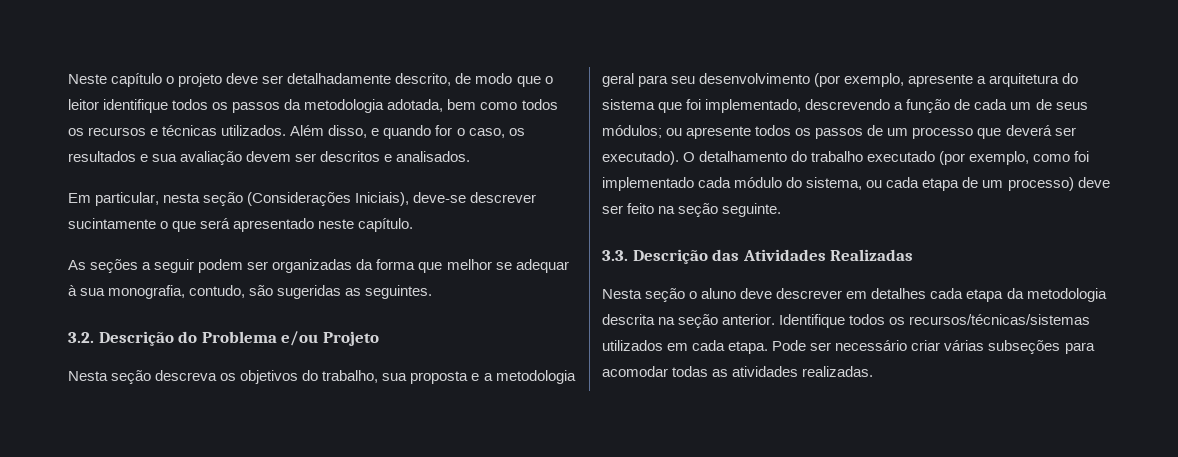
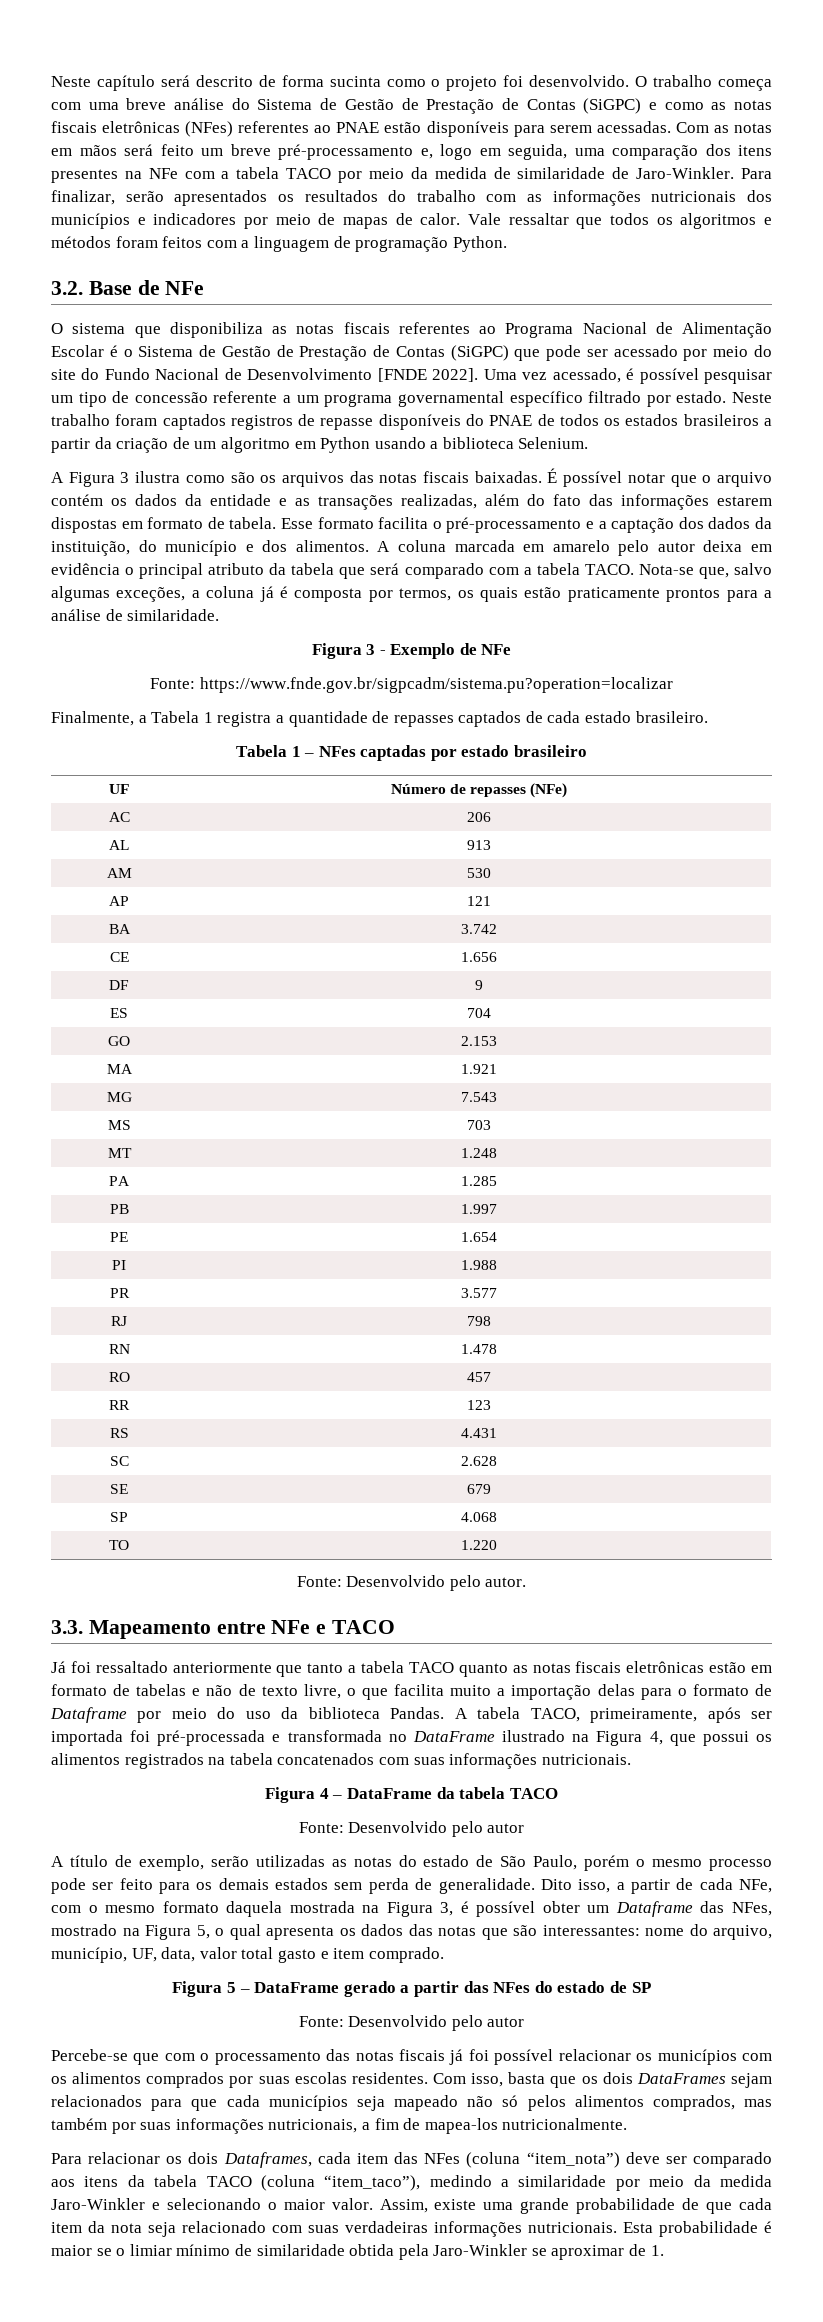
[166,73,553,87] [68,99,558,113] [68,125,525,139] [68,151,471,165] [68,192,537,206] [68,218,414,232] [68,259,569,273] [68,285,433,299] [68,331,379,346] [68,370,576,384] [602,73,1079,87] [602,99,1088,113] [602,125,1076,139] [602,151,1090,165] [602,177,1110,191] [602,203,782,217] [602,249,914,264] [602,288,1107,302] [602,314,1091,328] [602,340,1095,354] [602,366,874,377] o projeto deve ser detalhadamente descrito, de modo que o leitor identifique todos os passos da metodologia adotada, bem como todos os recursos e técnicas utilizados. Além disso, e quando for o caso, os resultados e sua avaliação devem ser descritos e analisados. // Em particular, nesta seção (Considerações Iniciais), deve-se descrever sucintamente o que será apresentado neste capítulo. // As seções a seguir podem ser organizadas da forma que melhor se adequar à sua monografia, contudo, são sugeridas as seguintes. // 3.2. Descrição do Problema e/ou Projeto // Nesta seção descreva os objetivos do trabalho, sua proposta e a metodologia geral para seu desenvolvimento (por exemplo, apresente a arquitetura do sistema que foi implementado, descrevendo a função de cada um de seus módulos; ou apresente todos os passos de um processo que deverá ser executado). O detalhamento do trabalho executado (por exemplo, como foi implementado cada módulo do sistema, ou cada etapa de um processo) deve ser feito na seção seguinte. // 3.3. Descrição das Atividades Realizadas // Nesta seção o aluno deve descrever em detalhes cada etapa da metodologia descrita na seção anterior. Identifique todos os recursos/técnicas/sistemas utilizados em cada etapa. Pode ser necessário criar várias subseções para acomodar todas as atividades realizadas. -> [160,75,773,91] [51,98,772,114] [51,121,773,137] [51,144,772,160] [51,167,773,183] [51,190,772,206] [51,213,772,229] [51,236,507,252] [51,280,205,295] [51,322,772,338] [51,345,772,361] [51,368,772,384] [51,391,772,407] [51,414,773,430] [51,437,589,453] [51,468,772,487] [51,494,772,510] [51,517,773,533] [51,540,772,556] [51,563,773,579] [51,586,772,602] [51,609,220,621] [311,643,512,659] [150,677,673,693] [51,711,708,727] [235,745,588,761] [109,784,129,794] [390,783,568,798] [108,812,130,822] [467,812,491,822] [109,840,129,850] [467,840,491,850] [106,868,132,878] [467,868,491,878] [109,896,129,906] [467,896,491,906] [108,924,131,934] [461,924,497,934] [109,952,129,962] [461,952,497,962] [109,980,129,990] [475,980,483,990] [110,1008,128,1018] [467,1008,491,1018] [108,1036,130,1046] [461,1036,497,1046] [106,1064,133,1074] [461,1064,497,1074] [106,1092,132,1102] [461,1092,497,1102] [107,1120,131,1130] [467,1120,491,1130] [107,1148,132,1158] [461,1148,497,1158] [109,1176,130,1186] [461,1176,497,1186] [109,1204,129,1214] [461,1204,497,1214] [110,1232,128,1242] [461,1232,497,1242] [112,1260,126,1270] [461,1260,497,1270] [109,1288,130,1298] [461,1288,497,1298] [111,1316,127,1326] [467,1316,491,1326] [108,1344,130,1354] [461,1344,497,1354] [108,1372,130,1382] [467,1372,491,1382] [109,1400,130,1410] [467,1400,491,1410] [109,1428,129,1438] [461,1428,497,1438] [109,1456,129,1466] [461,1456,497,1466] [110,1484,128,1494] [467,1484,491,1494] [110,1512,128,1522] [461,1512,497,1522] [109,1540,129,1550] [461,1540,497,1550] [296,1575,527,1591] [51,1620,396,1639] [51,1661,772,1677] [51,1684,772,1700] [50,1707,772,1723] [51,1730,773,1746] [51,1753,631,1769] [265,1787,558,1803] [298,1821,525,1837] [51,1855,772,1871] [51,1878,773,1894] [51,1901,772,1917] [51,1924,772,1940] [51,1947,444,1963] [172,1981,651,1997] [298,2015,525,2031] [51,2049,773,2065] [51,2072,772,2088] [51,2095,772,2111] [51,2118,628,2134] [51,2152,772,2168] [51,2175,772,2191] [51,2198,772,2214] [51,2221,772,2237] [51,2244,664,2260] será descrito de forma sucinta como o projeto foi desenvolvido. O trabalho começa com uma breve análise do Sistema de Gestão de Prestação de Contas (SiGPC) e como as notas fiscais eletrônicas (NFes) referentes ao PNAE estão disponíveis para serem acessadas. Com as notas em mãos será feito um breve pré-processamento e, logo em seguida, uma comparação dos itens presentes na NFe com a tabela TACO por meio da medida de similaridade de Jaro-Winkler. Para finalizar, serão apresentados os resultados do trabalho com as informações nutricionais dos municípios e indicadores por meio de mapas de calor. Vale ressaltar que todos os algoritmos e métodos foram feitos com a linguagem de programação Python. // 3.2. Base de NFe // O sistema que disponibiliza as notas fiscais referentes ao Programa Nacional de Alimentação Escolar é o Sistema de Gestão de Prestação de Contas (SiGPC) que pode ser acessado por meio do site do Fundo Nacional de Desenvolvimento [FNDE 2022]. Uma vez acessado, é possível pesquisar um tipo de concessão referente a um programa governamental específico filtrado por estado. Neste trabalho foram captados registros de repasse disponíveis do PNAE de todos os estados brasileiros a partir da criação de um algoritmo em Python usando a biblioteca Selenium. // A Figura 3 ilustra como são os arquivos das notas fiscais baixadas. É possível notar que o arquivo contém os dados da entidade e as transações realizadas, além do fato das informações estarem dispostas em formato de tabela. Esse formato facilita o pré-processamento e a captação dos dados da instituição, do município e dos alimentos. A coluna marcada em amarelo pelo autor deixa em evidência o principal atributo da tabela que será comparado com a tabela TACO. Nota-se que, salvo algumas exceções, a coluna já é composta por termos, os quais estão praticamente prontos para a análise de similaridade. // Figura 3 - Exemplo de NFe // Fonte: https://www.fnde.gov.br/sigpcadm/sistema.pu?operation=localizar // Finalmente, a Tabela 1 registra a quantidade de repasses captados de cada estado brasileiro. // Tabela 1 – NFes captadas por estado brasileiro // UF | Número de repasses (NFe) // AC | 206 // AL | 913 // AM | 530 // AP | 121 // BA | 3.742 // CE | 1.656 // DF | 9 // ES | 704 // GO | 2.153 // MA | 1.921 // MG | 7.543 // MS | 703 // MT | 1.248 // PA | 1.285 // PB | 1.997 // PE | 1.654 // PI | 1.988 // PR | 3.577 // RJ | 798 // RN | 1.478 // RO | 457 // RR | 123 // RS | 4.431 // SC | 2.628 // SE | 679 // SP | 4.068 // TO | 1.220 // Fonte: Desenvolvido pelo autor. // 3.3. Mapeamento entre NFe e TACO // Já foi ressaltado anteriormente que tanto a tabela TACO quanto as notas fiscais eletrônicas estão em formato de tabelas e não de texto livre, o que facilita muito a importação delas para o formato de Dataframe por meio do uso da biblioteca Pandas. A tabela TACO, primeiramente, após ser importada foi pré-processada e transformada no DataFrame ilustrado na Figura 4, que possui os alimentos registrados na tabela concatenados com suas informações nutricionais. // Figura 4 – DataFrame da tabela TACO // Fonte: Desenvolvido pelo autor // A título de exemplo, serão utilizadas as notas do estado de São Paulo, porém o mesmo processo pode ser feito para os demais estados sem perda de generalidade. Dito isso, a partir de cada NFe, com o mesmo formato daquela mostrada na Figura 3, é possível obter um Dataframe das NFes, mostrado na Figura 5, o qual apresenta os dados das notas que são interessantes: nome do arquivo, município, UF, data, valor total gasto e item comprado. // Figura 5 – DataFrame gerado a partir das NFes do estado de SP // Fonte: Desenvolvido pelo autor // Percebe-se que com o processamento das notas fiscais já foi possível relacionar os municípios com os alimentos comprados por suas escolas residentes. Com isso, basta que os dois DataFrames sejam relacionados para que cada municípios seja mapeado não só pelos alimentos comprados, mas também por suas informações nutricionais, a fim de mapea-los nutricionalmente. // Para relacionar os dois Dataframes, cada item das NFes (coluna “item_nota”) deve ser comparado aos itens da tabela TACO (coluna “item_taco”), medindo a similaridade por meio da medida Jaro-Winkler e selecionando o maior valor. Assim, existe uma grande probabilidade de que cada item da nota seja relacionado com suas verdadeiras informações nutricionais. Esta probabilidade é maior se o limiar mínimo de similaridade obtida pela Jaro-Winkler se aproximar de 1.

